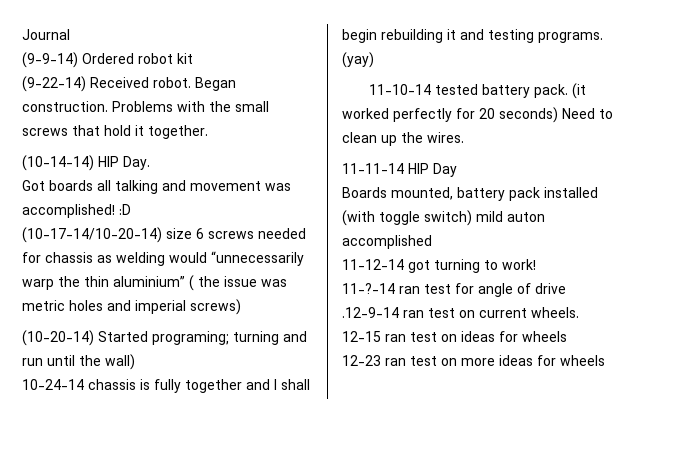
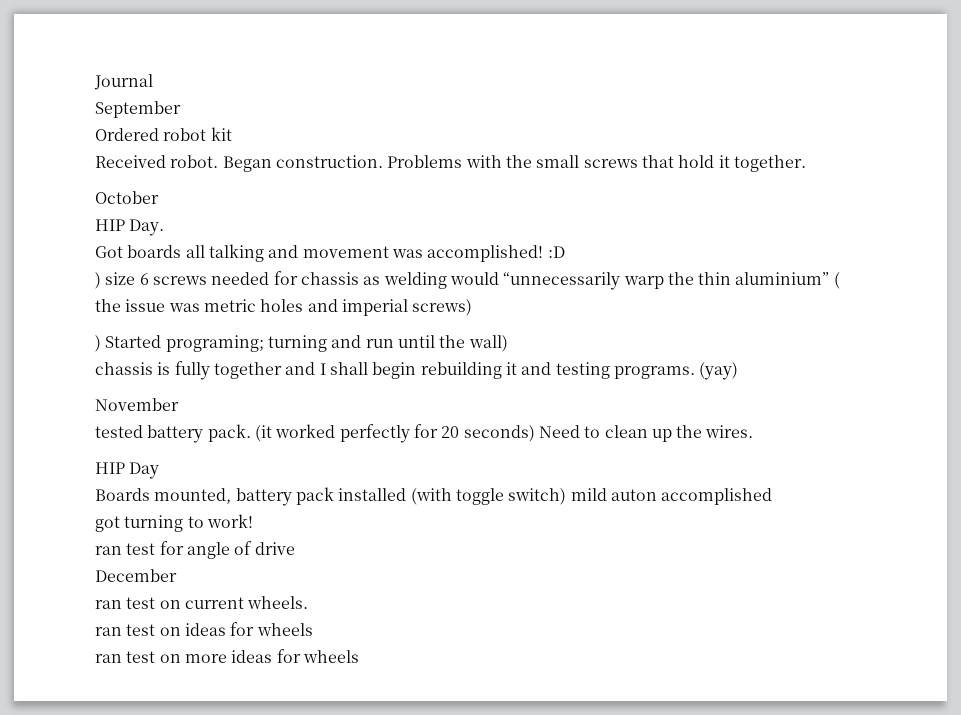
[22,52,78,68] (9-9-14) -> [95,101,181,118] September //
[22,76,86,92] (9-22-14) -> (232, 134) none
[22,155,94,171] (10-14-14) -> [95,191,159,204] October //
[22,227,162,243] (10-17-14/10-20-14) -> [95,272,101,289] )
[22,330,94,346] (10-20-14) -> [95,335,101,352] )
[22,379,84,390] 10-24-14 -> (508, 343) none
[368,84,431,95] 11-10-14 -> [95,398,179,411] November //
[342,163,404,174] 11-11-14 -> (754, 431) none
[342,259,404,270] 11-12-14 -> (773, 496) none
[342,283,395,294] 11-?-14 -> (253, 521) none
[342,307,399,318] .12-9-14 -> [95,569,177,582] December //
[342,331,381,342] 12-15 -> (309, 602) none
[342,355,381,366] 12-23 -> (313, 629) none

